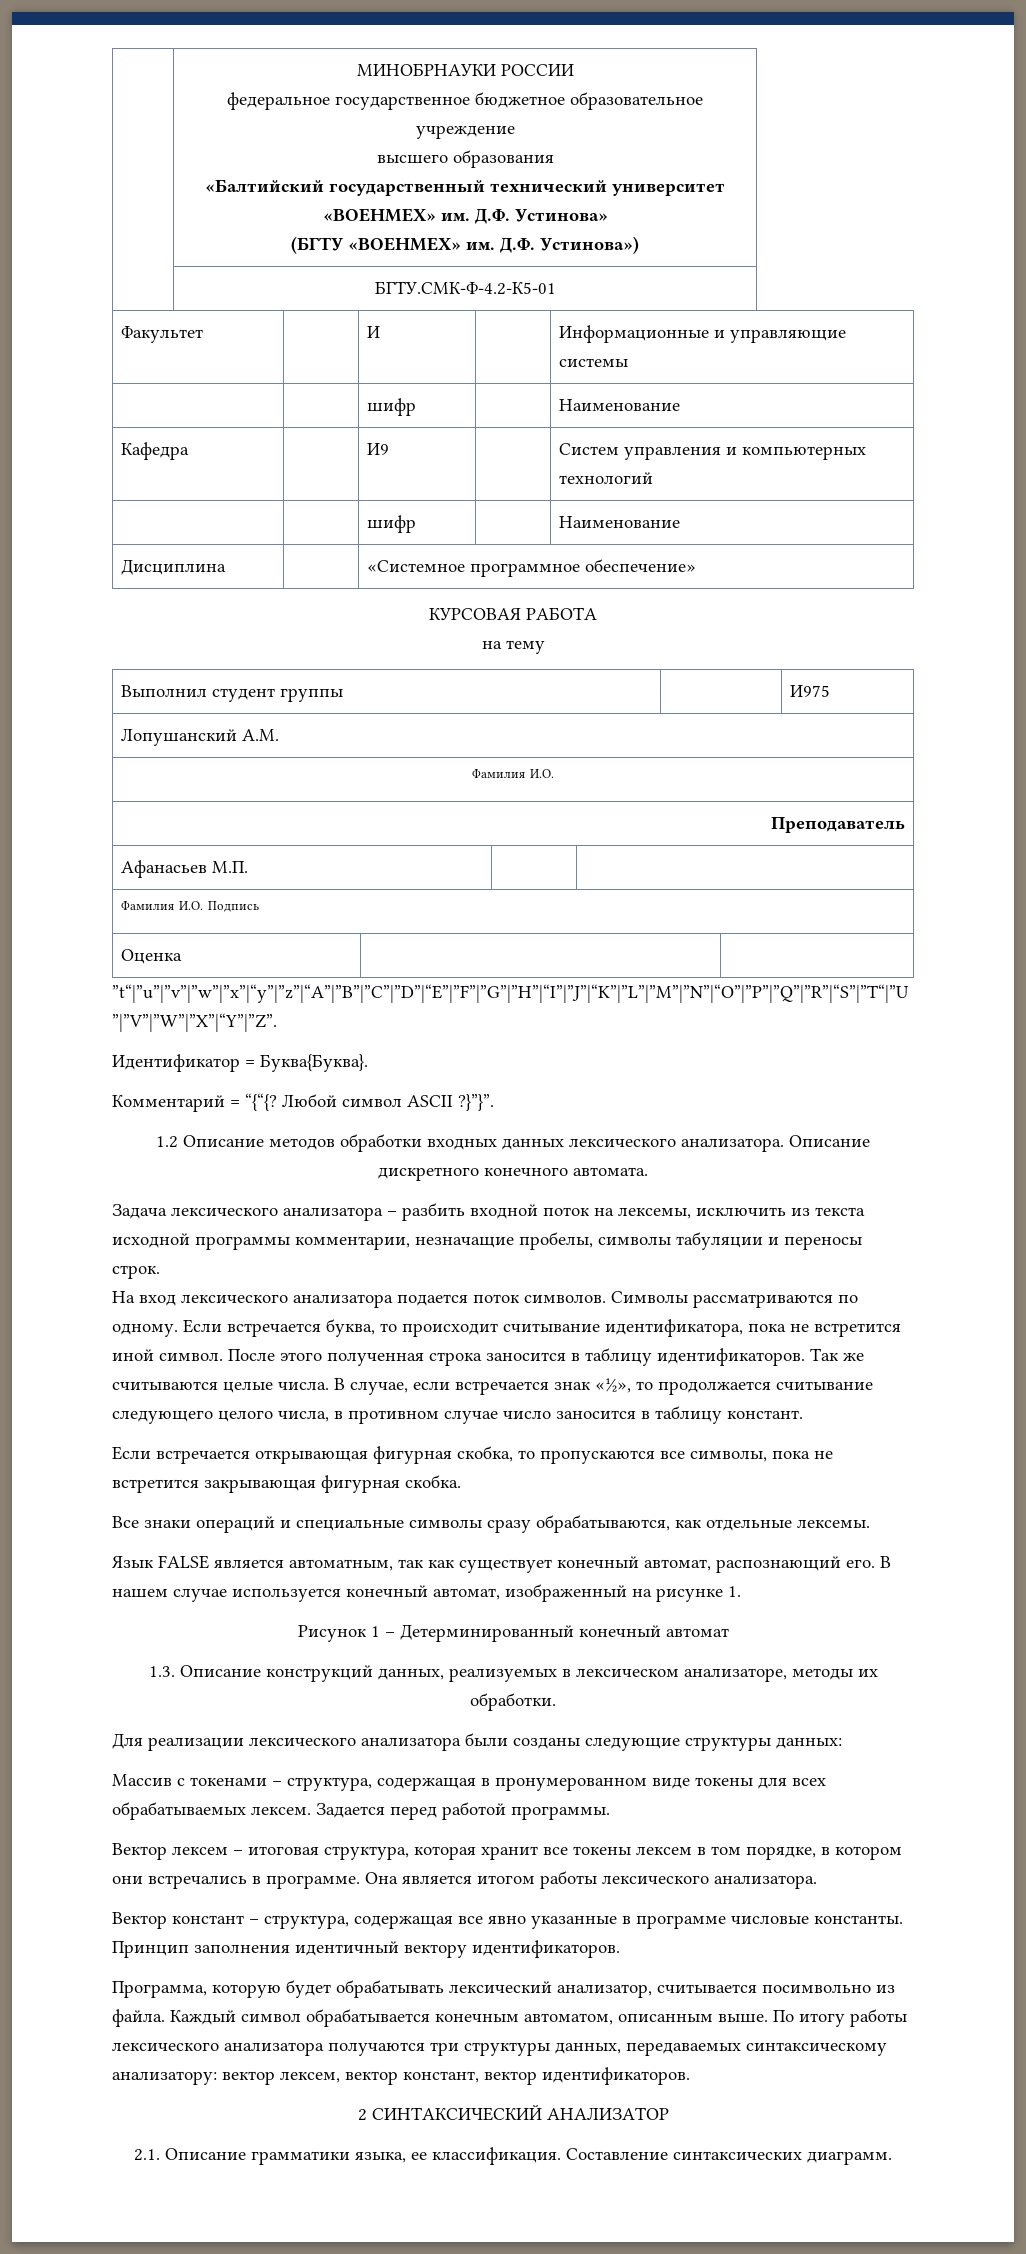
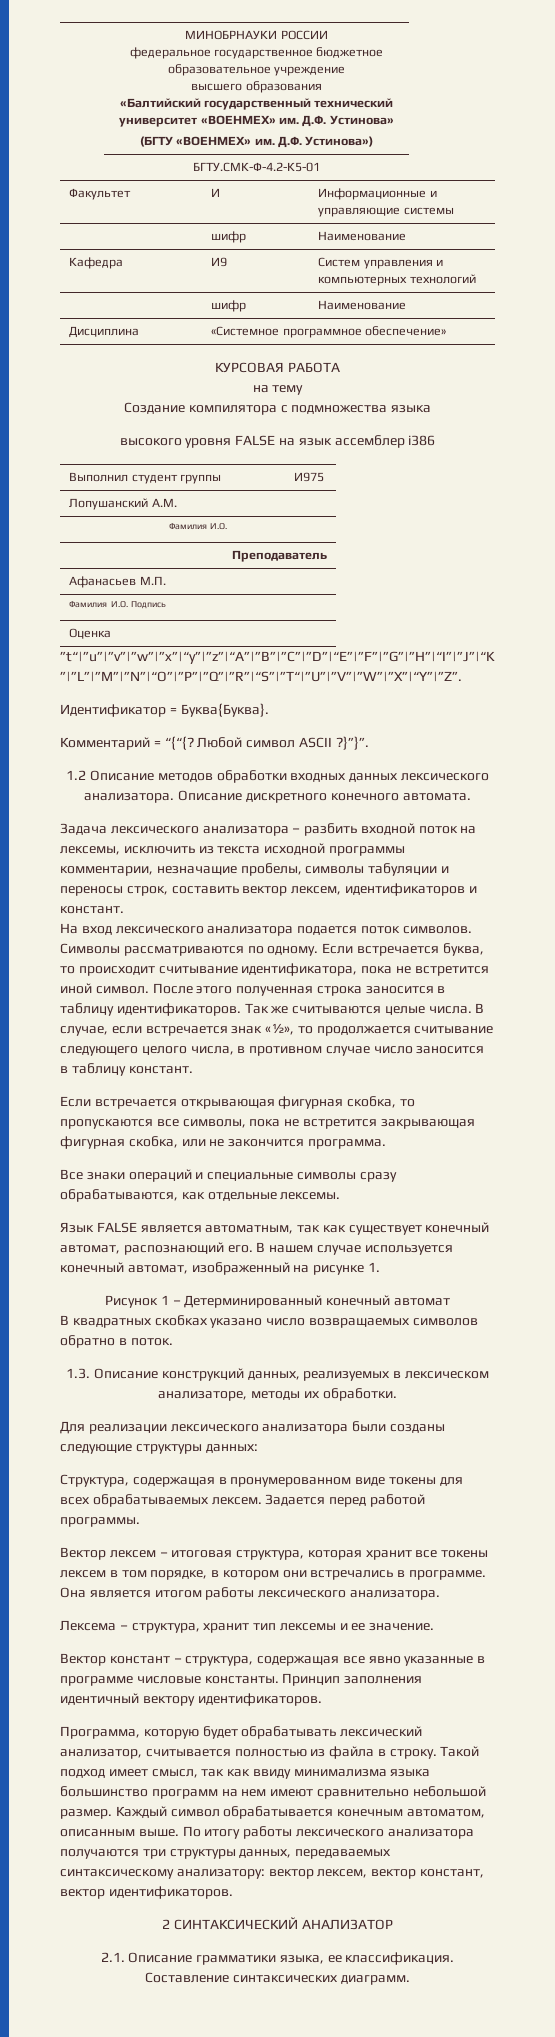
(545, 647) none -> [123,402,432,415] [119,435,436,448] // Создание компилятора с подмножества языка // высокого уровня FALSE на язык ассемблер i386
[112,1265,160,1279] строк. -> [126,883,477,896] [60,906,124,914] строк, составить вектор лексем, идентификаторов и констант.
[405,1475,461,1488] скобка. -> [128,1136,386,1149] скобка, или не закончится программа.
(729, 1632) none -> [60,1315,478,1328] [60,1335,173,1348] // В квадратных скобках указано число возвращаемых символов обратно в поток.
[112,1774,372,1791] Массив с токенами – структура, -> [60,1474,129,1487] Структура,
(817, 1882) none -> [60,1620,435,1633] // Лексема – структура, хранит тип лексемы и ее значение.
[762,1984,895,1993] [112,2009,165,2027] посимвольно из файла. -> [234,1746,480,1759] [60,1769,431,1779] [60,1786,486,1799] [60,1809,112,1819] полностью из файла в строку. Такой подход имеет смысл, так как ввиду минимализма языка большинство программ на нем имеют сравнительно небольшой размер.

